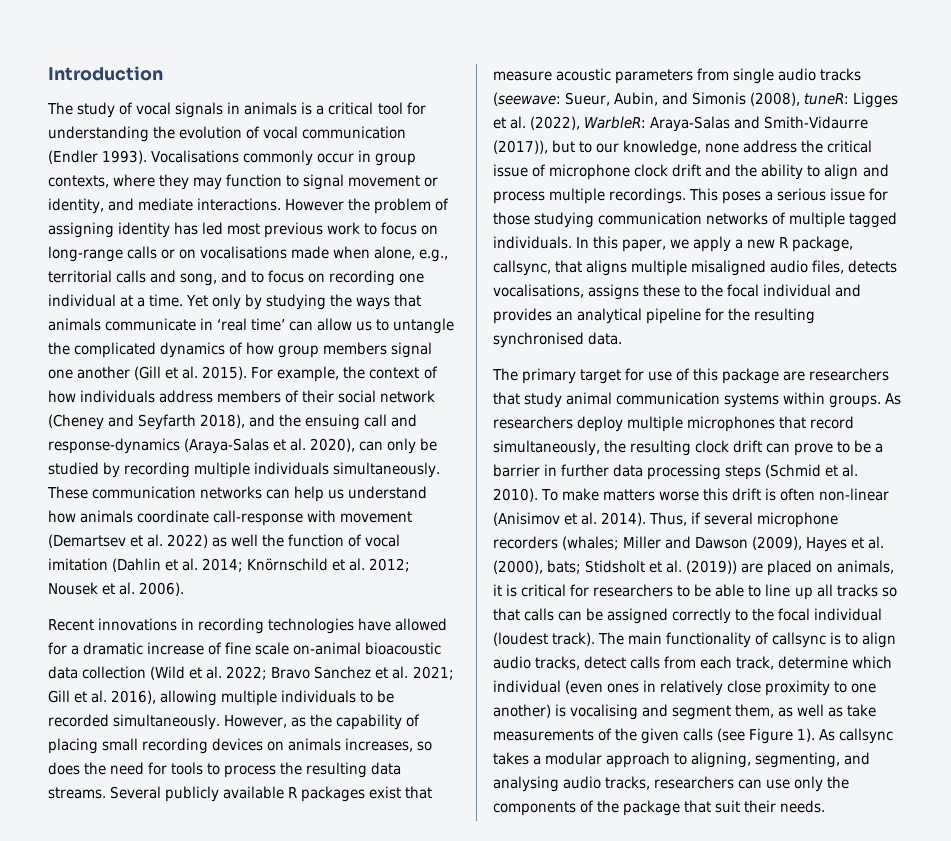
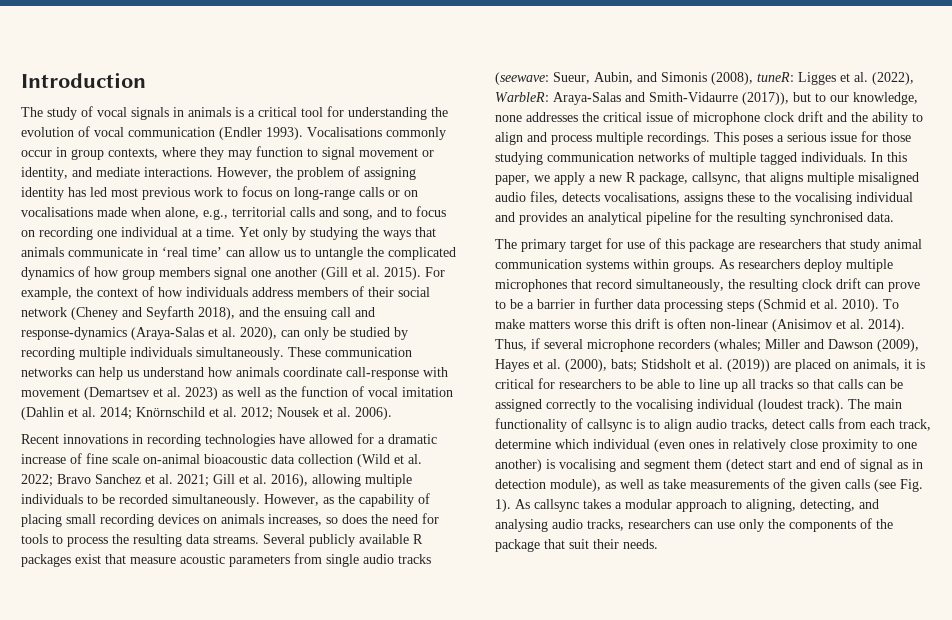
[285,199,345,211] However -> [217,167,272,179] However,
[167,534,259,548] 2022) as well -> [185,387,276,400] 2023) as well as
[743,140,798,153] address -> [526,112,578,122] addresses
[727,284,760,297] focal -> [795,192,852,205] vocalising
[778,608,811,621] focal -> [636,399,693,412] vocalising
[735,704,775,718] them, -> [694,458,923,472] [495,479,601,492] them (detect start and end of signal as in detection module),
[749,728,794,744] Figure -> [900,479,923,492] Fig.
[755,752,841,768] segmenting, -> [800,499,855,512] detecting,

